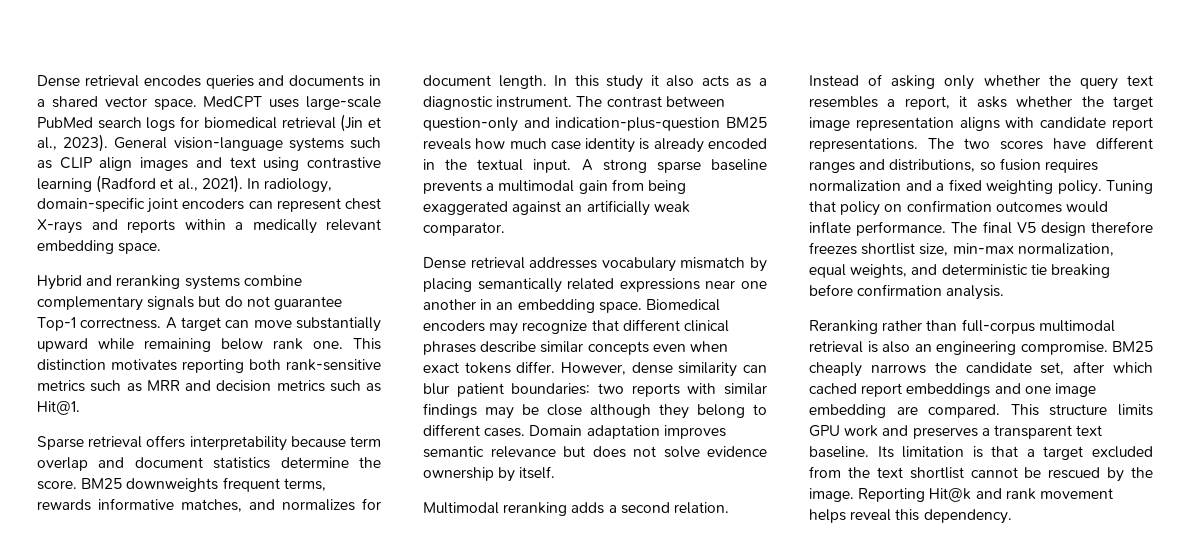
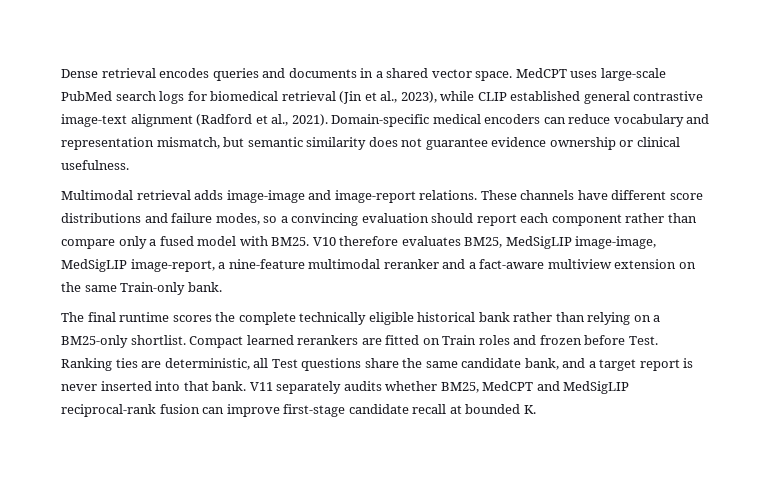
[63,134,381,152] [37,157,381,171] [37,175,333,193] [37,197,381,213] [37,219,381,234] [37,240,162,254] [37,275,302,290] [37,296,342,311] [37,317,381,332] [37,338,381,352] [37,359,381,373] [37,380,381,392] [37,401,80,415] [37,435,381,451] [37,457,381,471] [37,477,326,492] [37,498,381,512] [423,75,767,90] [423,96,725,110] [423,117,767,132] [423,138,767,153] [423,159,767,173] [423,179,686,194] [423,200,690,216] [423,222,505,236] [423,257,767,272] [423,278,767,293] [423,299,720,313] [423,319,729,335] [423,341,728,355] [423,361,767,377] [423,383,767,397] [423,403,767,419] [423,424,726,439] [423,446,767,458] [423,466,556,482] [423,502,729,516] [809,74,1153,90] [809,96,1153,110] [809,117,1153,131] [809,137,1153,152] [809,158,1098,173] [809,179,1153,195] [809,200,1108,216] [809,221,1153,236] [809,242,1114,256] [809,264,1110,278] [809,284,1005,300] [809,319,1115,334] [809,341,1153,355] [809,361,1153,377] [809,383,1096,397] [809,404,1153,418] [809,425,1103,439] [809,446,1153,460] [809,466,1153,482] [809,488,1113,502] [809,509,1012,524] 2023). General vision-language systems such as CLIP align images and text using contrastive learning (Radford et al., 2021). In radiology, domain-specific joint encoders can represent chest X-rays and reports within a medically relevant embedding space. // Hybrid and reranking systems combine complementary signals but do not guarantee Top-1 correctness. A target can move substantially upward while remaining below rank one. This distinction motivates reporting both rank-sensitive metrics such as MRR and decision metrics such as Hit@1. // Sparse retrieval offers interpretability because term overlap and document statistics determine the score. BM25 downweights frequent terms, rewards informative matches, and normalizes for document length. In this study it also acts as a diagnostic instrument. The contrast between question-only and indication-plus-question BM25 reveals how much case identity is already encoded in the textual input. A strong sparse baseline prevents a multimodal gain from being exaggerated against an artificially weak comparator. // Dense retrieval addresses vocabulary mismatch by placing semantically related expressions near one another in an embedding space. Biomedical encoders may recognize that different clinical phrases describe similar concepts even when exact tokens differ. However, dense similarity can blur patient boundaries: two reports with similar findings may be close although they belong to different cases. Domain adaptation improves semantic relevance but does not solve evidence ownership by itself. // Multimodal reranking adds a second relation. Instead of asking only whether the query text resembles a report, it asks whether the target image representation aligns with candidate report representations. The two scores have different ranges and distributions, so fusion requires normalization and a fixed weighting policy. Tuning that policy on confirmation outcomes would inflate performance. The final V5 design therefore freezes shortlist size, min-max normalization, equal weights, and deterministic tie breaking before confirmation analysis. // Reranking rather than full-corpus multimodal retrieval is also an engineering compromise. BM25 cheaply narrows the candidate set, after which cached report embeddings and one image embedding are compared. This structure limits GPU work and preserves a transparent text baseline. Its limitation is that a target excluded from the text shortlist cannot be rescued by the image. Reporting Hit@k and rank movement helps reveal this dependency. -> [400,91,704,104] [61,114,710,127] [61,137,680,150] [61,160,129,170] [61,190,703,203] [61,213,697,226] [61,236,657,249] [61,259,696,272] [61,282,222,295] [61,312,661,325] [61,335,658,348] [61,358,694,371] [61,381,630,394] [61,404,536,417] 2023), while CLIP established general contrastive image-text alignment (Radford et al., 2021). Domain-specific medical encoders can reduce vocabulary and representation mismatch, but semantic similarity does not guarantee evidence ownership or clinical usefulness. // Multimodal retrieval adds image-image and image-report relations. These channels have different score distributions and failure modes, so a convincing evaluation should report each component rather than compare only a fused model with BM25. V10 therefore evaluates BM25, MedSigLIP image-image, MedSigLIP image-report, a nine-feature multimodal reranker and a fact-aware multiview extension on the same Train-only bank. // The final runtime scores the complete technically eligible historical bank rather than relying on a BM25-only shortlist. Compact learned rerankers are fitted on Train roles and frozen before Test. Ranking ties are deterministic, all Test questions share the same candidate bank, and a target report is never inserted into that bank. V11 separately audits whether BM25, MedCPT and MedSigLIP reciprocal-rank fusion can improve first-stage candidate recall at bounded K.

